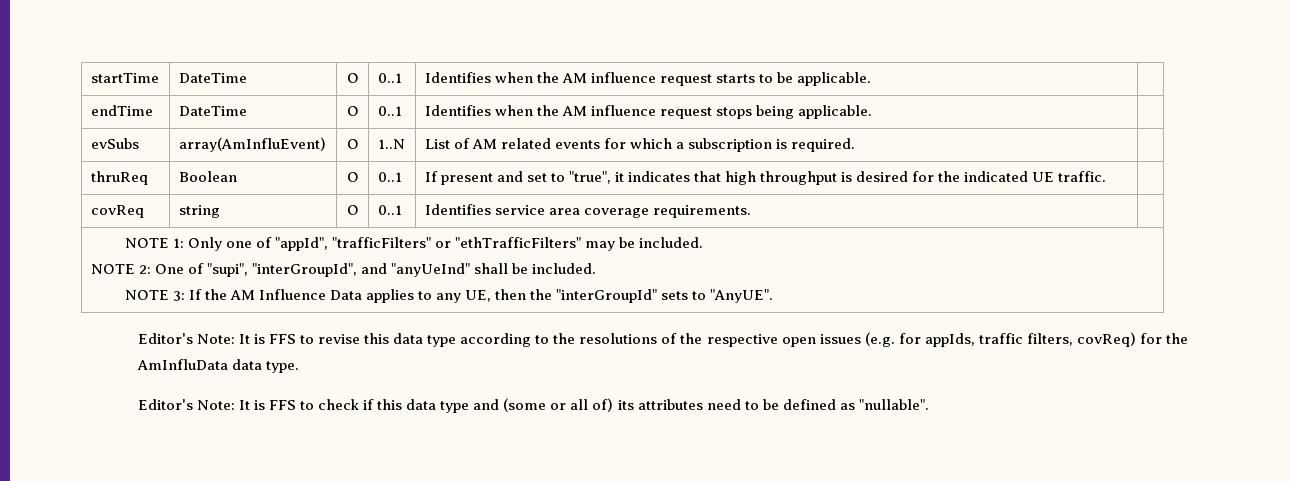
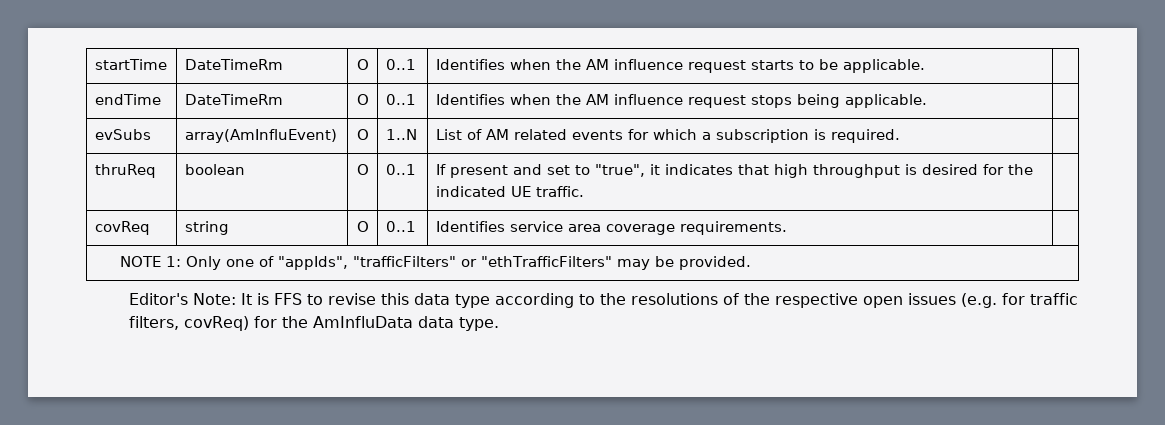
[178,73,247,83] DateTime -> [184,59,283,70] DateTimeRm
[178,106,247,116] DateTime -> [184,94,283,105] DateTimeRm
[178,171,237,182] Boolean -> [184,164,245,175] boolean
[274,237,328,251] "appId", -> [278,256,349,270] "appIds",
[639,237,704,248] [90,263,597,277] [124,289,774,303] included. // NOTE 2: One of "supi", "interGroupId", and "anyUeInd" shall be included. // NOTE 3: If the AM Influence Data applies to any UE, then the "interGroupId" sets to "AnyUE". -> [679,256,752,270] provided.
[924,333,975,347] appIds, -> (1025, 299) none
[137,398,929,413] // Editor's Note: It is FFS to check if this data type and (some or all of) its attributes need to be defined as "nullable". -> (499, 324) none

